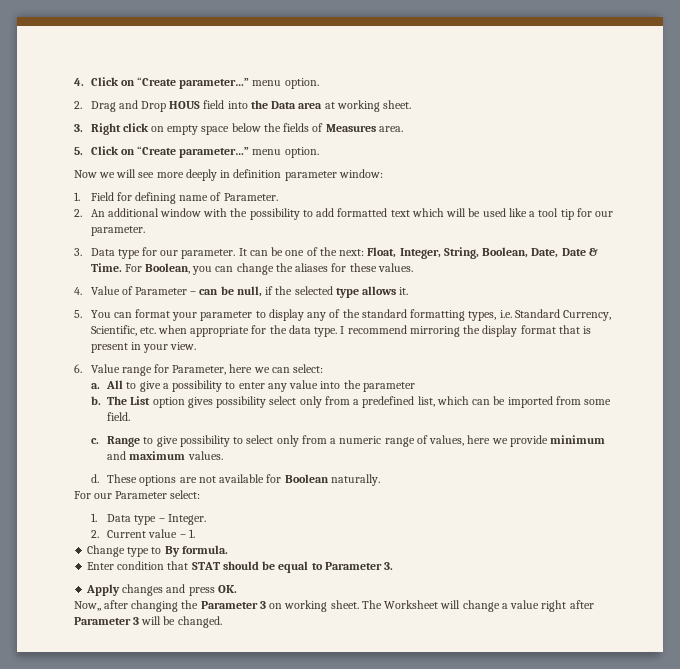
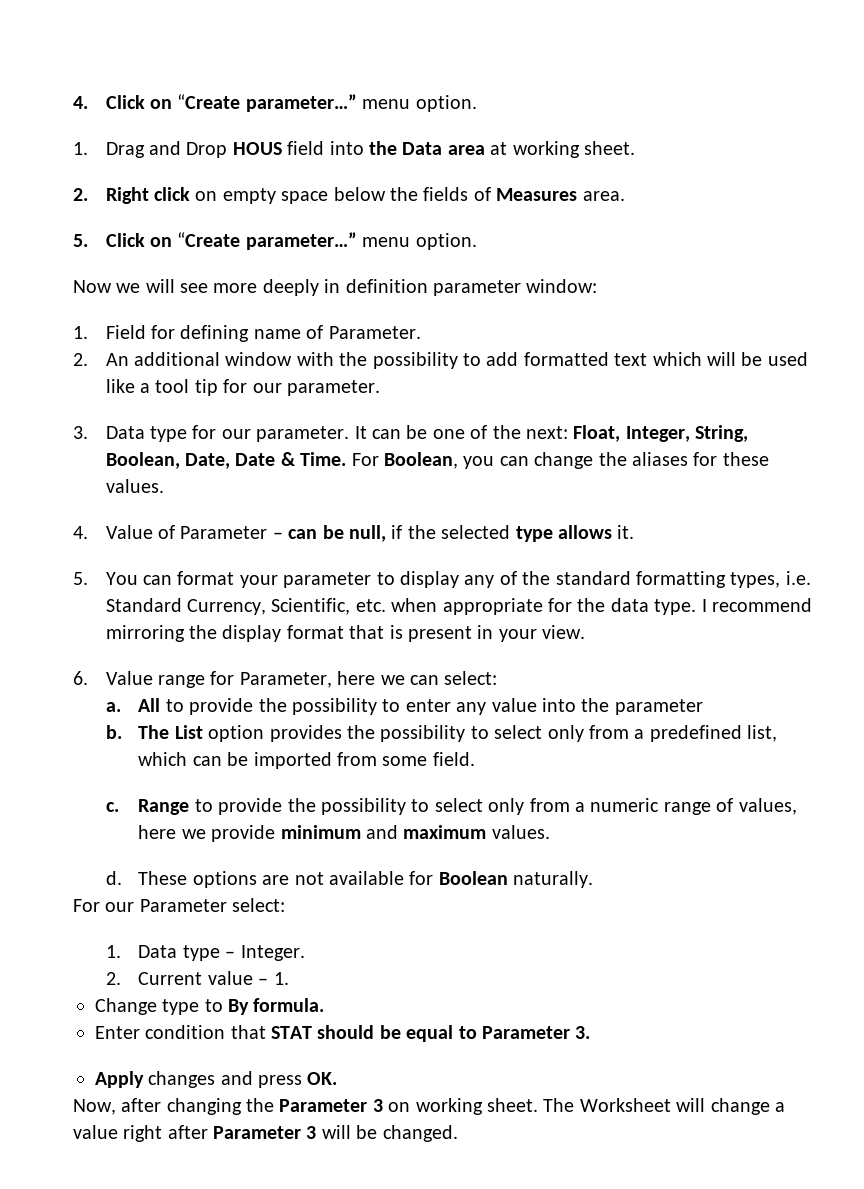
[73,101,82,109] 2. -> [72,142,88,155] 1.
[73,124,83,132] 3. -> [72,188,88,201] 2.
[139,381,169,392] give a -> [189,698,287,715] provide the
[187,396,267,408] gives possibility -> [269,725,489,742] provides the possibility to
[156,436,178,447] give -> [218,798,316,815] provide the
[73,601,101,611] Now,, -> [72,1099,116,1115] Now,

